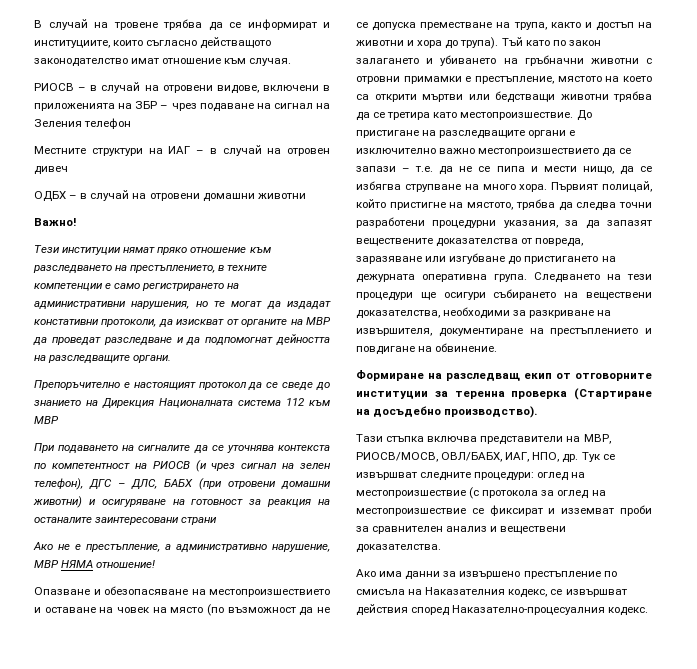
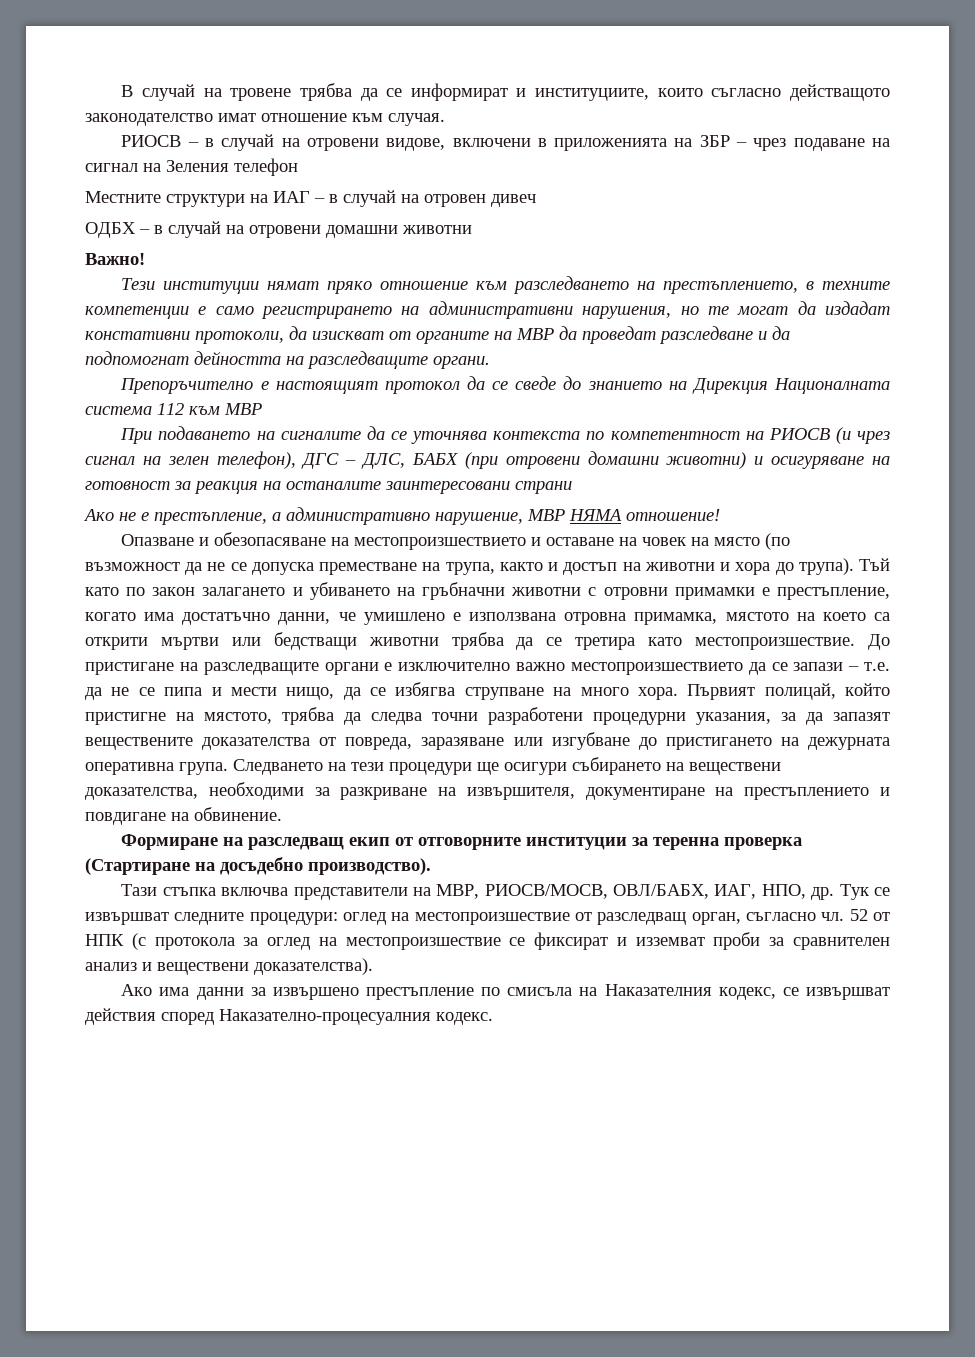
(554, 80) none -> [85,612,718,625] когато има достатъчно данни, че умишлено е използвана отровна примамка,
(466, 494) none -> [575,909,891,925] [85,934,124,946] от разследващ орган, съгласно чл. 52 от НПК
[356,544,441,553] доказателства. -> [254,958,373,975] доказателства).

